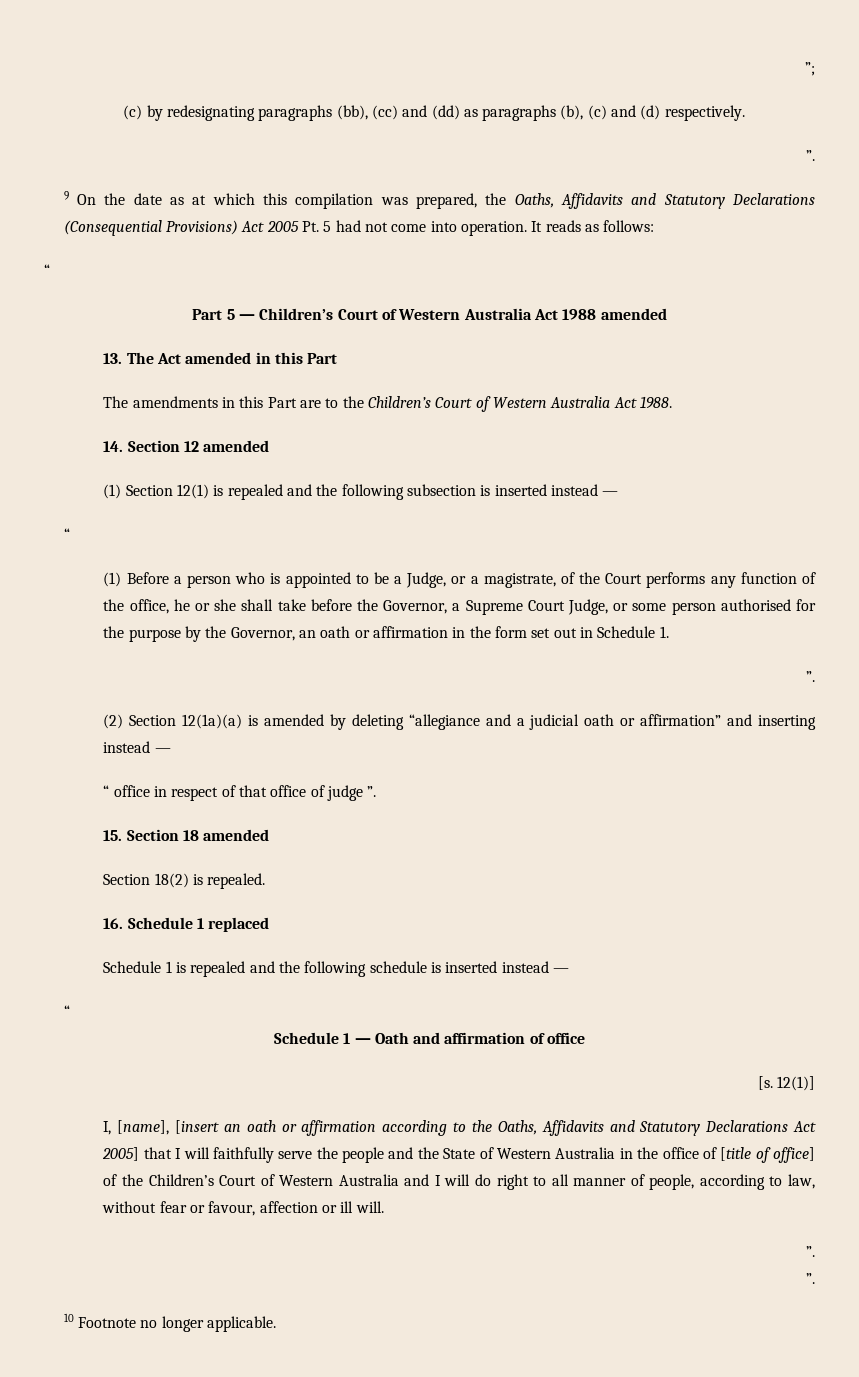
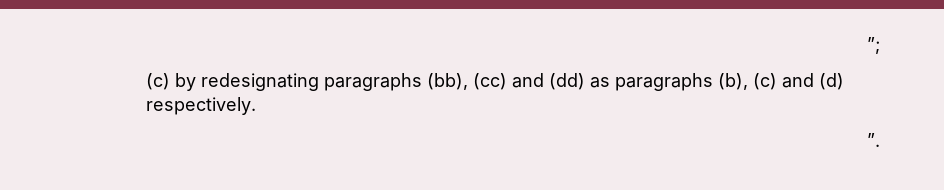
[63,191,815,209] [63,220,655,236] [44,264,50,276] [192,308,667,320] [103,352,338,364] [103,396,672,412] [103,440,270,452] [103,484,619,500] [63,528,70,540] [103,572,816,588] [103,599,817,615] [103,626,669,642] [806,671,815,682] [103,714,816,730] [103,741,171,753] [103,785,377,801] [103,829,270,841] [103,873,266,889] [103,917,270,932] [103,961,569,977] [63,1005,70,1017] [273,1032,586,1044] [757,1076,815,1091] [103,1120,817,1136] [102,1147,816,1163] [103,1174,816,1190] [102,1201,384,1216] [806,1246,815,1257] [806,1273,815,1284] [63,1313,277,1332] // 9 On the date as at which this compilation was prepared, the Oaths, Affidavits and Statutory Declarations (Consequential Provisions) Act 2005 Pt. 5 had not come into operation. It reads as follows: // “ // Part 5 — Children’s Court of Western Australia Act 1988 amended // 13. The Act amended in this Part // The amendments in this Part are to the Children’s Court of Western Australia Act 1988. // 14. Section 12 amended // (1) Section 12(1) is repealed and the following subsection is inserted instead — // “ // (1) Before a person who is appointed to be a Judge, or a magistrate, of the Court performs any function of the office, he or she shall take before the Governor, a Supreme Court Judge, or some person authorised for the purpose by the Governor, an oath or affirmation in the form set out in Schedule 1. // ”. // (2) Section 12(1a)(a) is amended by deleting “allegiance and a judicial oath or affirmation” and inserting instead — // “ office in respect of that office of judge ”. // 15. Section 18 amended // Section 18(2) is repealed. // 16. Schedule 1 replaced // Schedule 1 is repealed and the following schedule is inserted instead — // “ // Schedule 1 — Oath and affirmation of office // [s. 12(1)] // I, [name], [insert an oath or affirmation according to the Oaths, Affidavits and Statutory Declarations Act 2005] that I will faithfully serve the people and the State of Western Australia in the office of [title of office] of the Children’s Court of Western Australia and I will do right to all manner of people, according to law, without fear or favour, affection or ill will. // ”. // ”. // 10 Footnote no longer applicable. -> (880, 140) none

